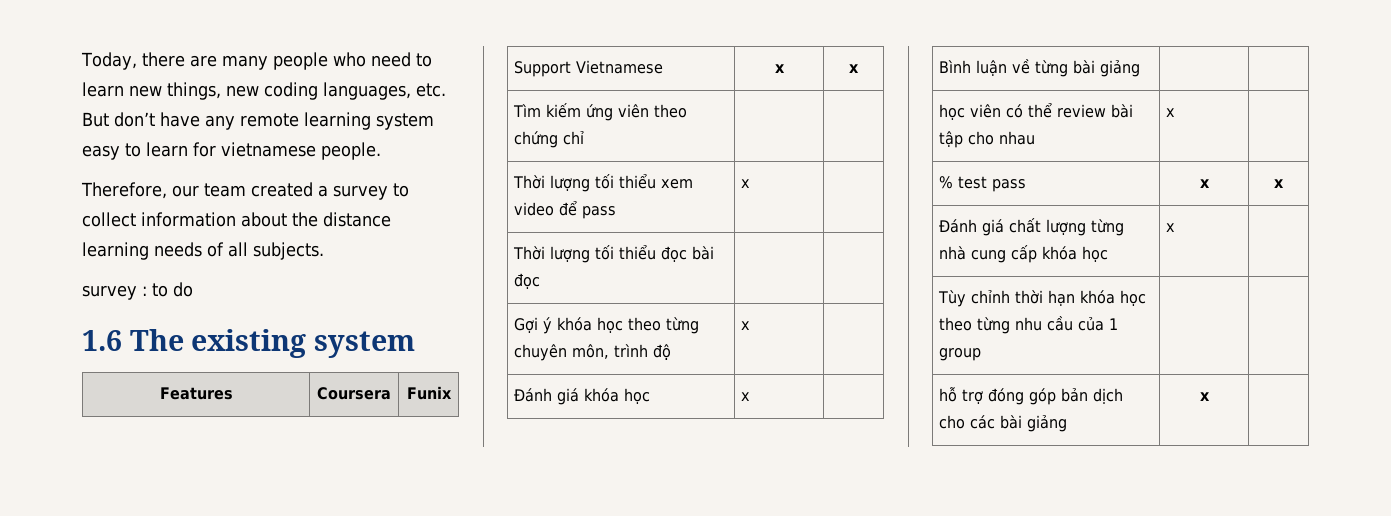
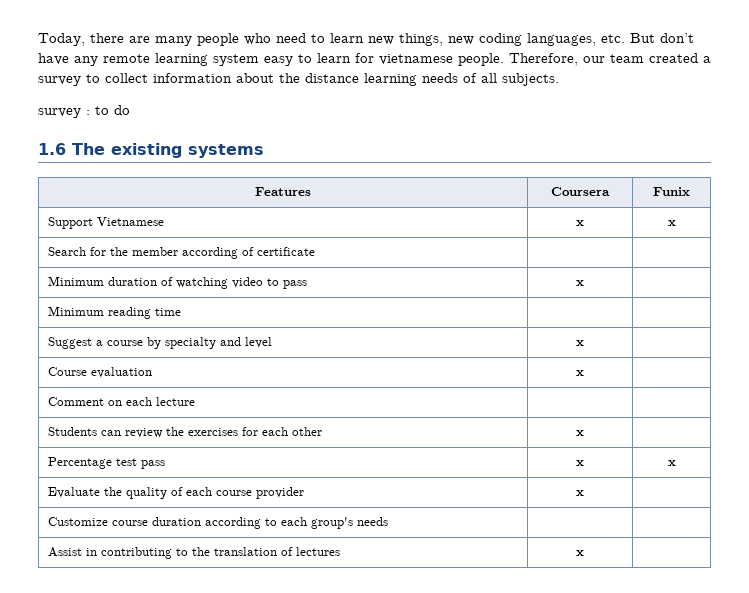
(381, 151) // -> (504, 59) none
[314,331,416,358] system -> [188,144,264,158] systems
[513,103,688,121] [514,131,585,148] [513,174,694,192] [514,201,617,219] [741,179,751,188] [513,245,715,263] [514,273,541,289] [514,317,700,334] [514,344,672,361] [741,321,751,330] [514,388,651,405] [741,392,751,401] [939,59,1141,77] [939,103,1134,120] [939,131,1036,148] [1166,108,1176,117] [939,176,954,189] Tìm kiếm ứng viên theo chứng chỉ | | // Thời lượng tối thiểu xem video để pass | x | // Thời lượng tối thiểu đọc bài đọc | | // Gợi ý khóa học theo từng chuyên môn, trình độ | x | // Đánh giá khóa học | x | // Bình luận về từng bài giảng | | // học viên có thể review bài tập cho nhau | x | // % -> [47,247,315,259] [47,276,307,289] [576,280,584,286] [47,306,181,319] [47,337,272,349] [576,340,584,346] [47,367,152,378] [576,370,584,376] [47,397,195,406] [47,427,322,438] [576,430,584,436] [47,457,112,469] Search for the member according of certificate | | // Minimum duration of watching video to pass | x | // Minimum reading time | | // Suggest a course by specialty and level | x | // Course evaluation | x | // Comment on each lecture | | // Students can review the exercises for each other | x | // Percentage
[939,218,1125,236] [939,245,1109,263] [1166,223,1176,232] [938,290,1147,307] [939,316,1119,334] [939,348,982,361] [939,387,1124,405] [939,415,1068,432] Đánh giá chất lượng từng nhà cung cấp khóa học | x | // Tùy chỉnh thời hạn khóa học theo từng nhu cầu của 1 group | | // hỗ trợ đóng góp bản dịch cho các bài giảng -> [47,487,304,499] [576,490,584,496] [47,517,388,529] [47,547,340,559] Evaluate the quality of each course provider | x | // Customize course duration according to each group's needs | | // Assist in contributing to the translation of lectures

